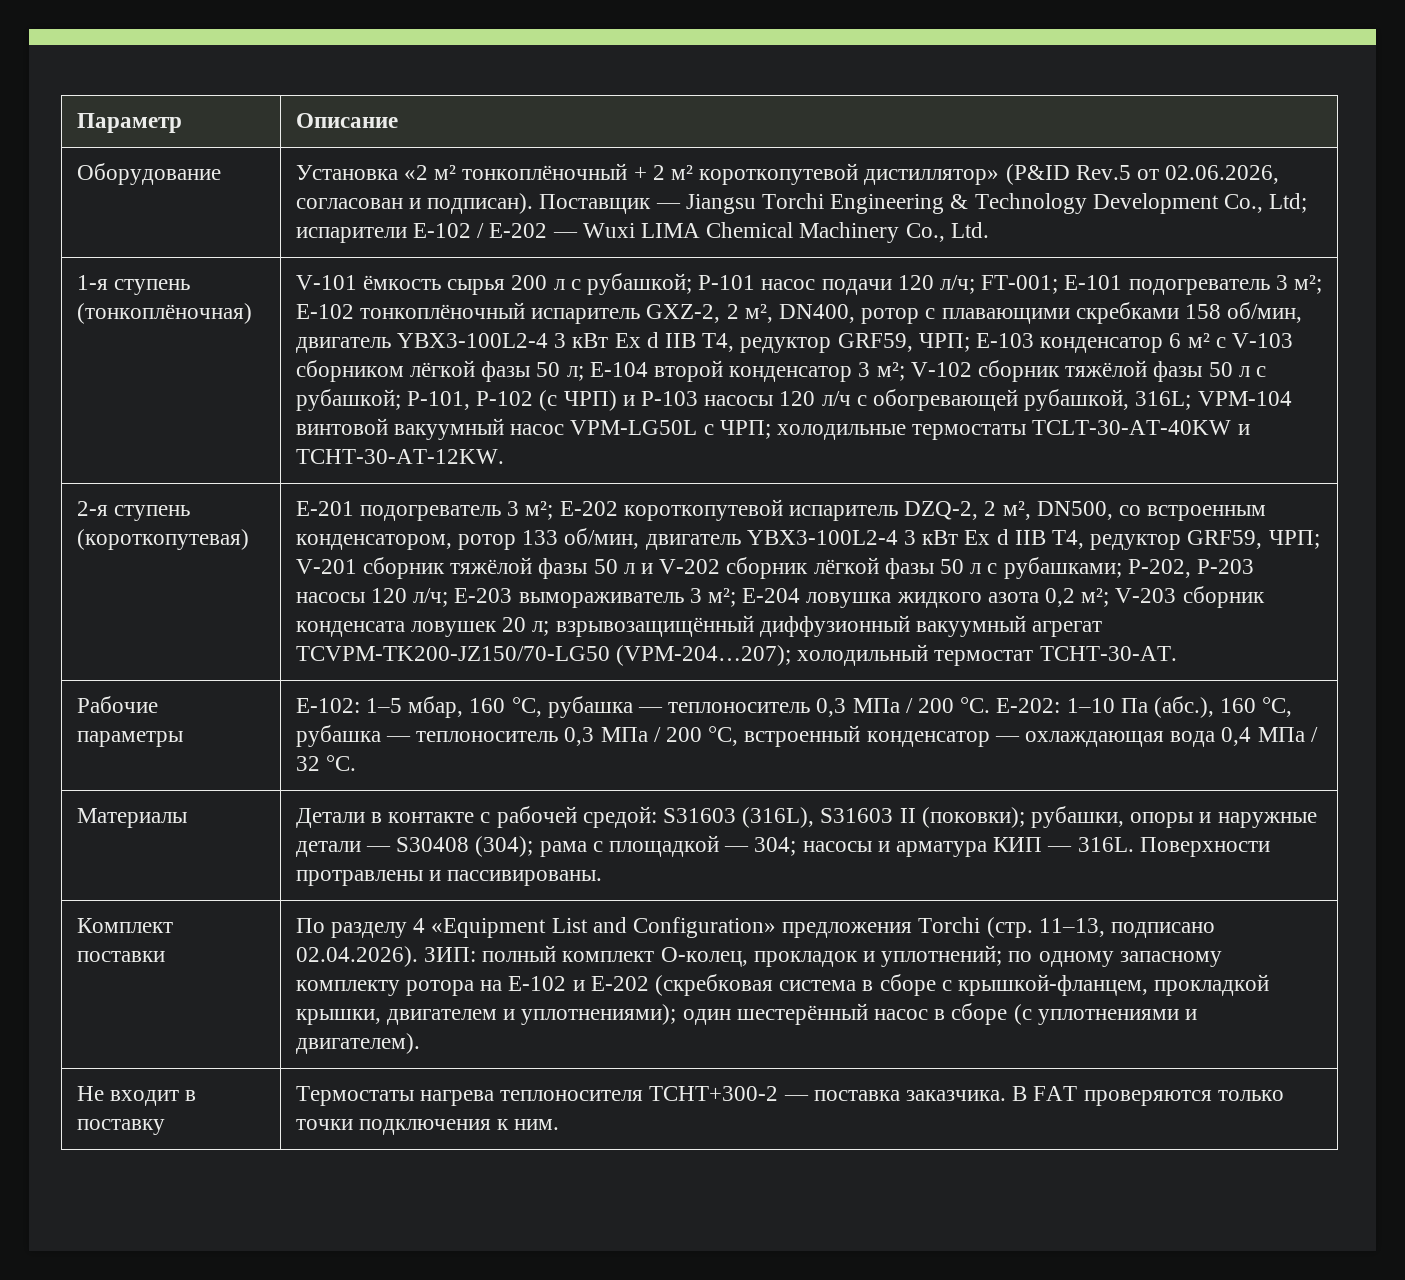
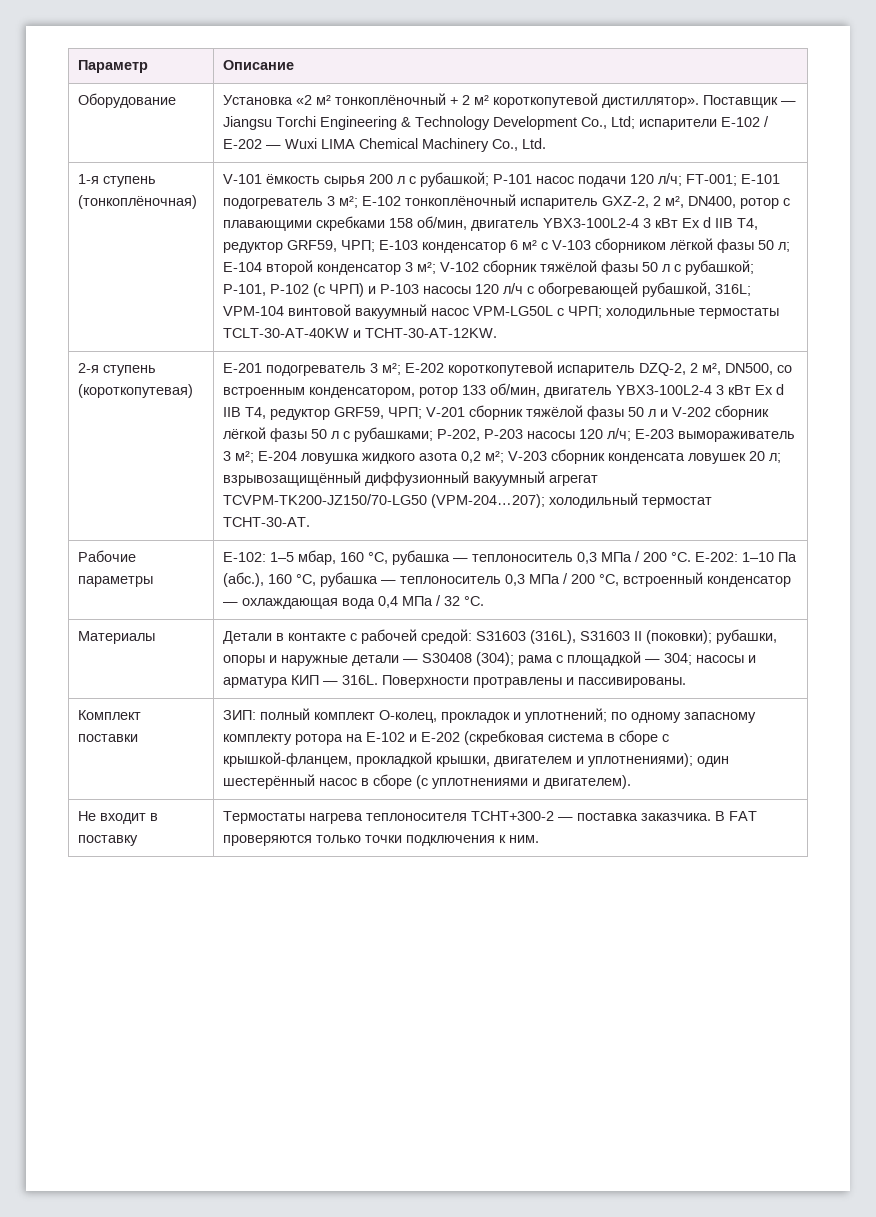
[864,164,1280,185] [295,193,534,214] дистиллятор» (P&ID Rev.5 от 02.06.2026, согласован и подписан). -> [601,97,699,108] дистиллятор».
[295,917,1216,938] [295,946,418,967] По разделу 4 «Equipment List and Configuration» предложения Torchi (стр. 11–13, подписано 02.04.2026). -> (138, 738) none

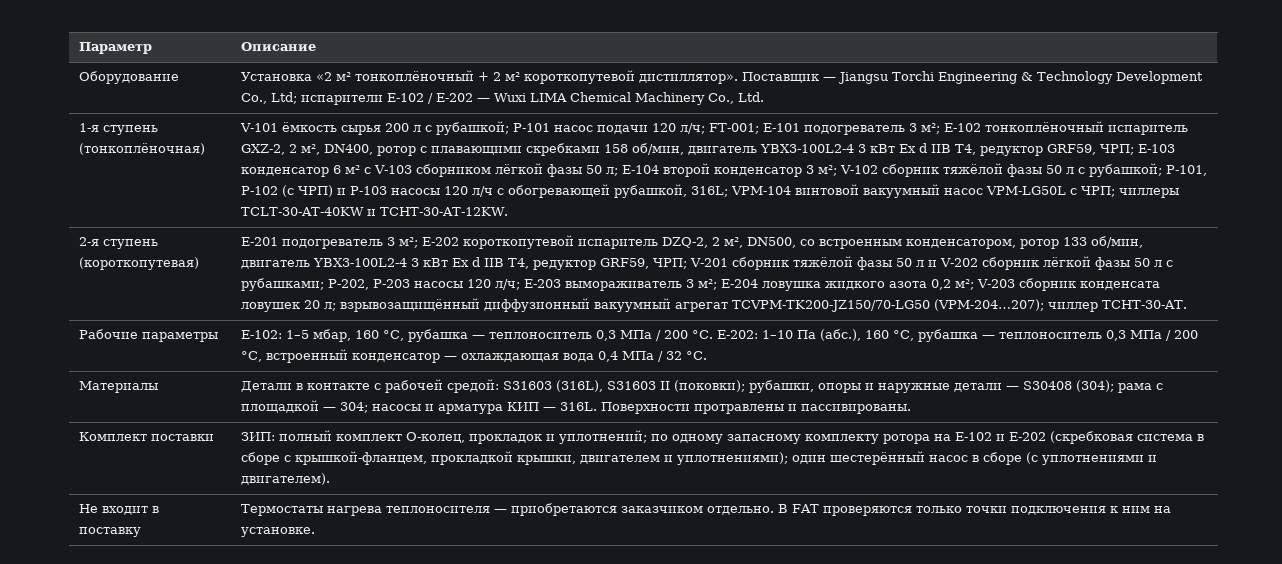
[605,308,779,319] холодильные термостаты -> [1119,188,1180,198] чиллеры
[548,493,712,508] холодильный термостат -> [1048,302,1099,312] чиллер
[470,811,711,821] TCHT+300-2 — поставка заказчика. -> [494,503,775,516] — приобретаются заказчиком отдельно.
[508,835,539,843] ним. -> [1122,506,1172,513] [241,527,316,537] ним на установке.

